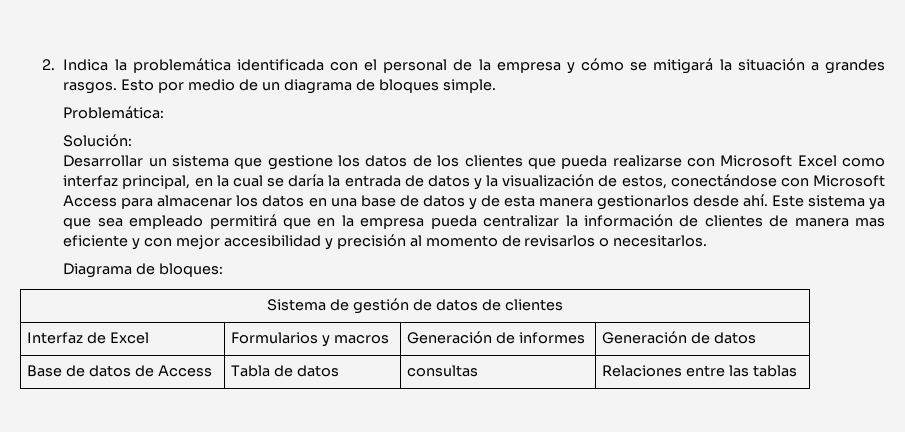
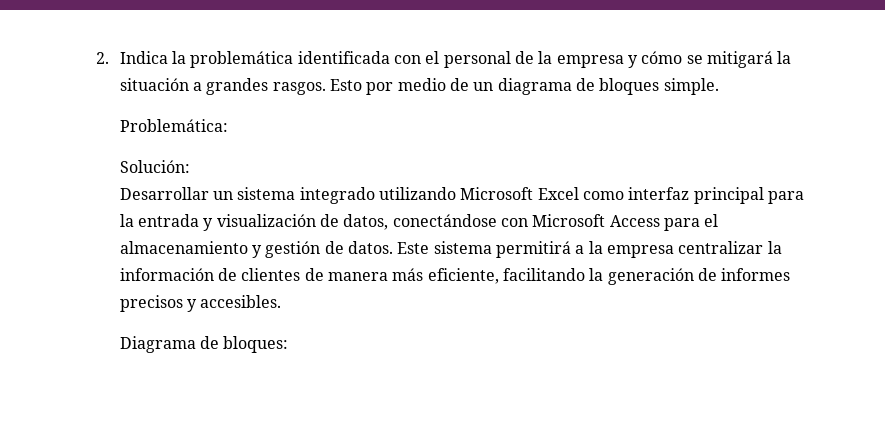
[234,155,885,170] [63,174,499,190] que gestione los datos de los clientes que pueda realizarse con Microsoft Excel como interfaz principal, en la cual se daría la entrada de datos y la -> [299,187,805,204] [119,214,214,231] integrado utilizando Microsoft Excel como interfaz principal para la entrada y
[621,175,667,189] estos, -> [343,214,389,230] datos,
[157,194,885,210] [63,214,477,229] almacenar los datos en una base de datos y de esta manera gestionarlos desde ahí. Este sistema ya que sea empleado permitirá que en la empresa pueda -> [704,214,719,227] [119,241,675,258] el almacenamiento y gestión de datos. Este sistema permitirá a la empresa
[854,218,885,227] [63,234,708,250] [63,263,224,278] [267,298,563,314] [27,332,149,344] [231,332,389,347] [407,331,585,344] [602,331,756,344] [27,365,212,377] [231,365,339,377] [407,365,479,377] [602,365,797,377] mas eficiente y con mejor accesibilidad y precisión al momento de revisarlos o necesitarlos. // Diagrama de bloques: // Sistema de gestión de datos de clientes // Interfaz de Excel | Formularios y macros | Generación de informes | Generación de datos // Base de datos de Access | Tabla de datos | consultas | Relaciones entre las tablas -> [392,268,791,285] [119,295,282,312] [119,336,289,353] más eficiente, facilitando la generación de informes precisos y accesibles. // Diagrama de bloques:

